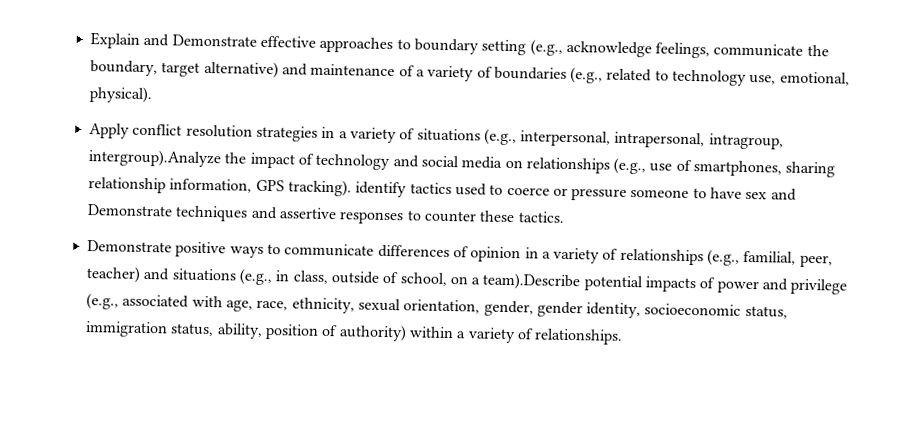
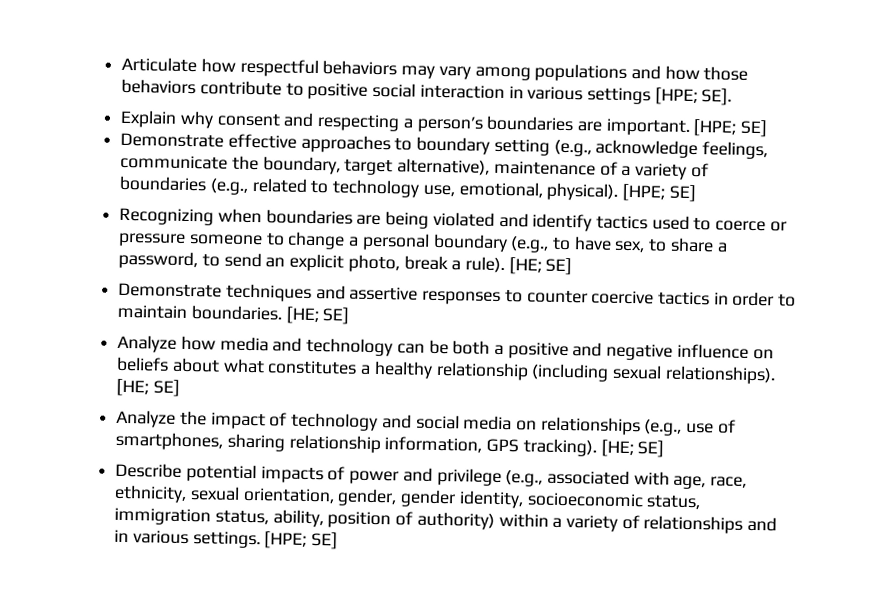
[89,32,170,49] Explain and -> [121,56,749,82] [121,78,733,106] [120,109,769,138] Articulate how respectful behaviors may vary among populations and how those behaviors contribute to positive social interaction in various settings [HPE; SE]. // Explain why consent and respecting a person’s boundaries are important. [HPE; SE] //
[203,60,308,79] alternative) and -> [397,158,491,176] alternative),
[88,123,784,150] [87,149,221,168] // Apply conflict resolution strategies in a variety of situations (e.g., interpersonal, intrapersonal, intragroup, intergroup).Analyze -> [621,183,696,203] [119,207,787,232] [118,231,728,253] [118,250,573,276] [118,282,797,307] [117,304,350,325] [117,334,774,361] [116,356,776,385] [116,378,180,397] [116,409,177,428] [HPE; SE] // Recognizing when boundaries are being violated and identify tactics used to coerce or pressure someone to change a personal boundary (e.g., to have sex, to share a password, to send an explicit photo, break a rule). [HE; SE] // Demonstrate techniques and assertive responses to counter coercive tactics in order to maintain boundaries. [HE; SE] // Analyze how media and technology can be both a positive and negative influence on beliefs about what constitutes a healthy relationship (including sexual relationships). [HE; SE] // Analyze
[355,181,797,201] [86,204,565,225] [86,240,833,268] [85,265,581,291] identify tactics used to coerce or pressure someone to have sex and Demonstrate techniques and assertive responses to counter these tactics. // Demonstrate positive ways to communicate differences of opinion in a variety of relationships (e.g., familial, peer, teacher) and situations (e.g., in class, outside of school, on a team).Describe -> [600,439,665,458] [115,462,183,478] [HE; SE] // Describe
[534,328,624,345] relationships. -> [643,515,778,534] [114,529,339,550] relationships and in various settings. [HPE; SE]

